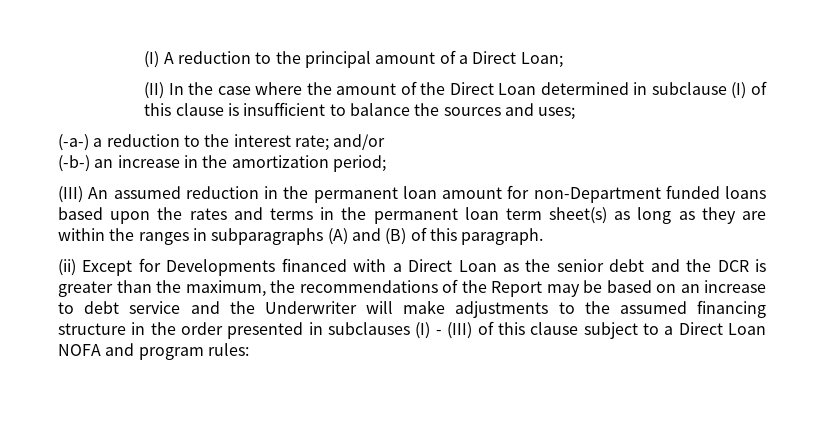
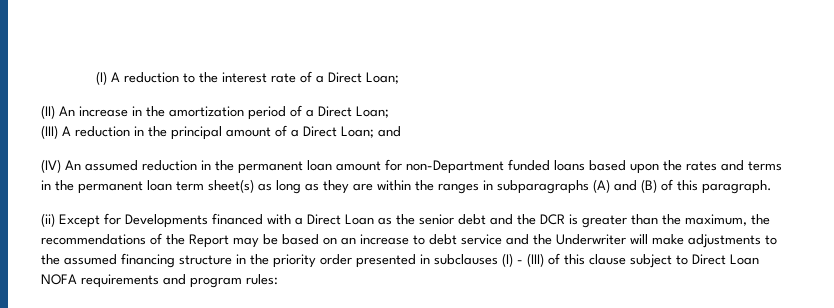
(301, 57) none -> [221,71,399,84] [41,105,389,120] [41,125,167,139] interest rate of a Direct Loan; // (II) An increase in the amortization period of a Direct Loan; // (III) A reduction in the
[144,81,768,99] [144,102,576,120] [58,134,386,151] [58,155,386,172] [58,186,83,203] // (II) In the case where the amount of the Direct Loan determined in subclause (I) of this clause is insufficient to balance the sources and uses; // (-a-) a reduction to the interest rate; and/or // (-b-) an increase in the amortization period; // (III) -> [378,126,401,137] [41,159,61,173] and // (IV)
(176, 328) none -> [273,254,316,268] priority
[664,326,674,335] a -> (688, 260) none
(101, 350) none -> [81,274,159,288] requirements

